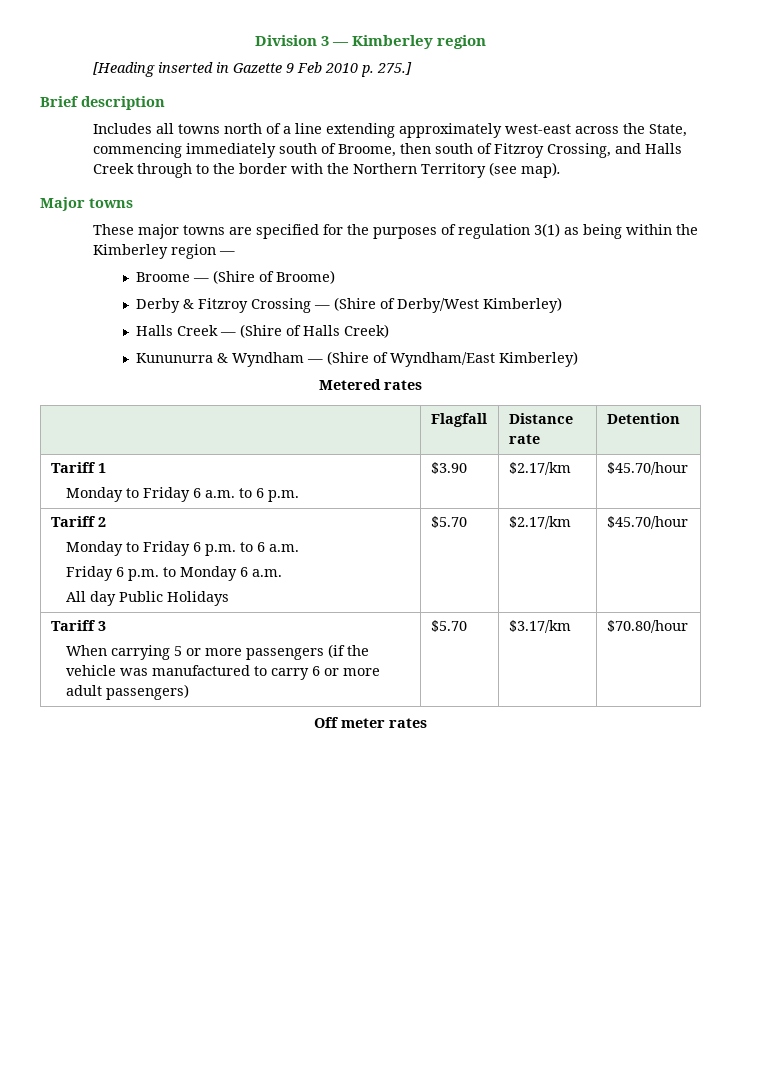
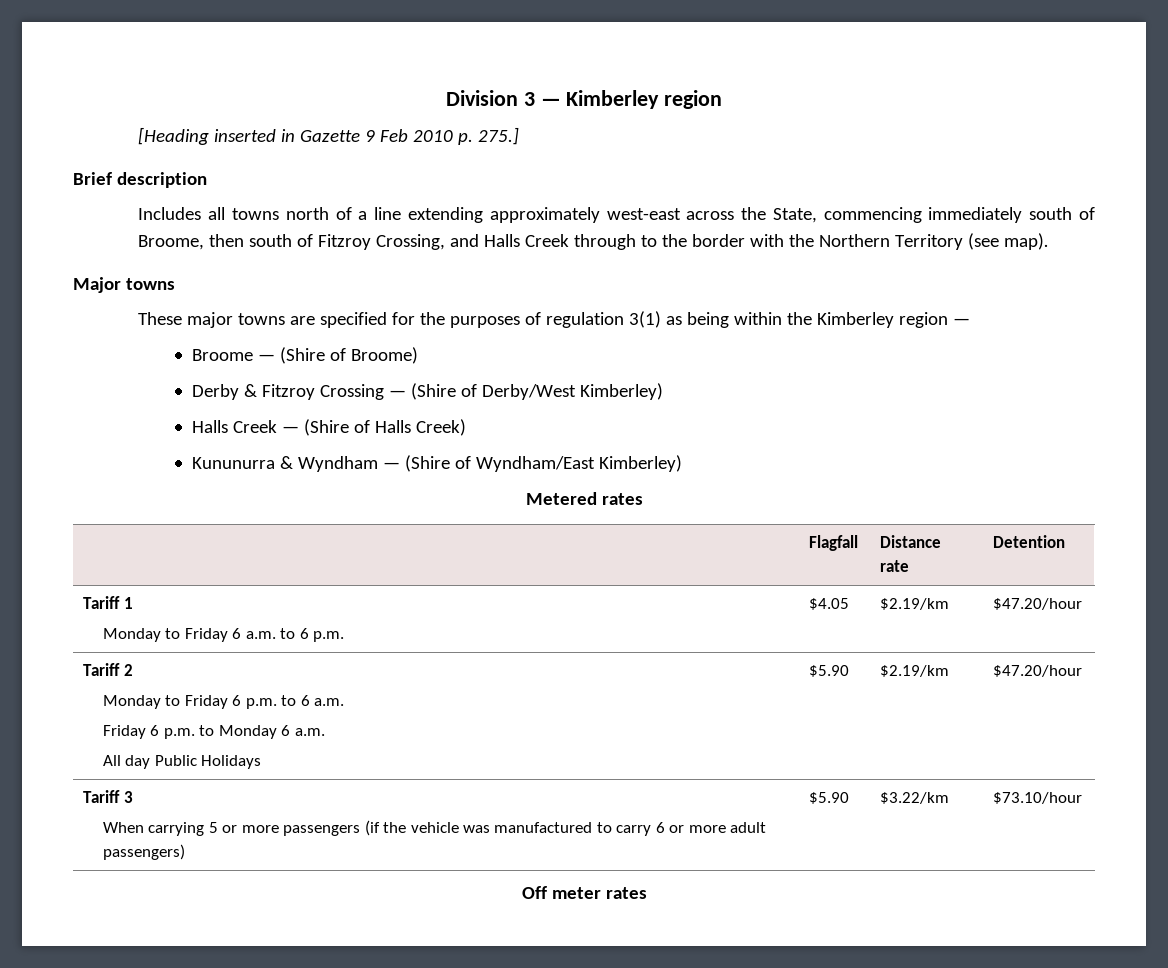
[430,462,467,474] [508,462,571,475] [606,462,688,475] $3.90 | $2.17/km | $45.70/hour -> [809,598,850,610] [880,598,950,610] [993,598,1083,610] $4.05 | $2.19/km | $47.20/hour
[430,516,467,528] [508,516,571,529] [606,516,688,529] $5.70 | $2.17/km | $45.70/hour -> [809,665,850,677] [880,665,950,677] [993,665,1083,677] $5.90 | $2.19/km | $47.20/hour
[430,620,467,632] [508,620,571,633] [606,620,688,633] $5.70 | $3.17/km | $70.80/hour -> [809,792,850,804] [880,792,950,804] [993,792,1083,804] $5.90 | $3.22/km | $73.10/hour

